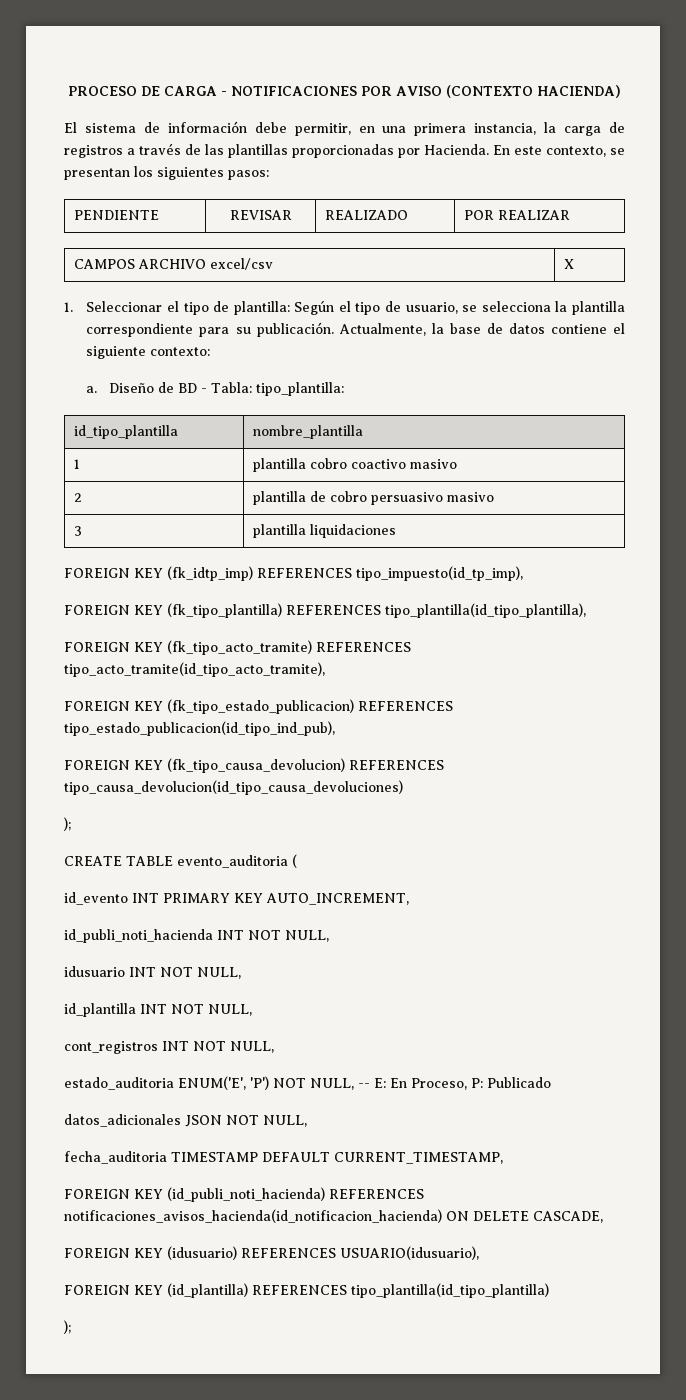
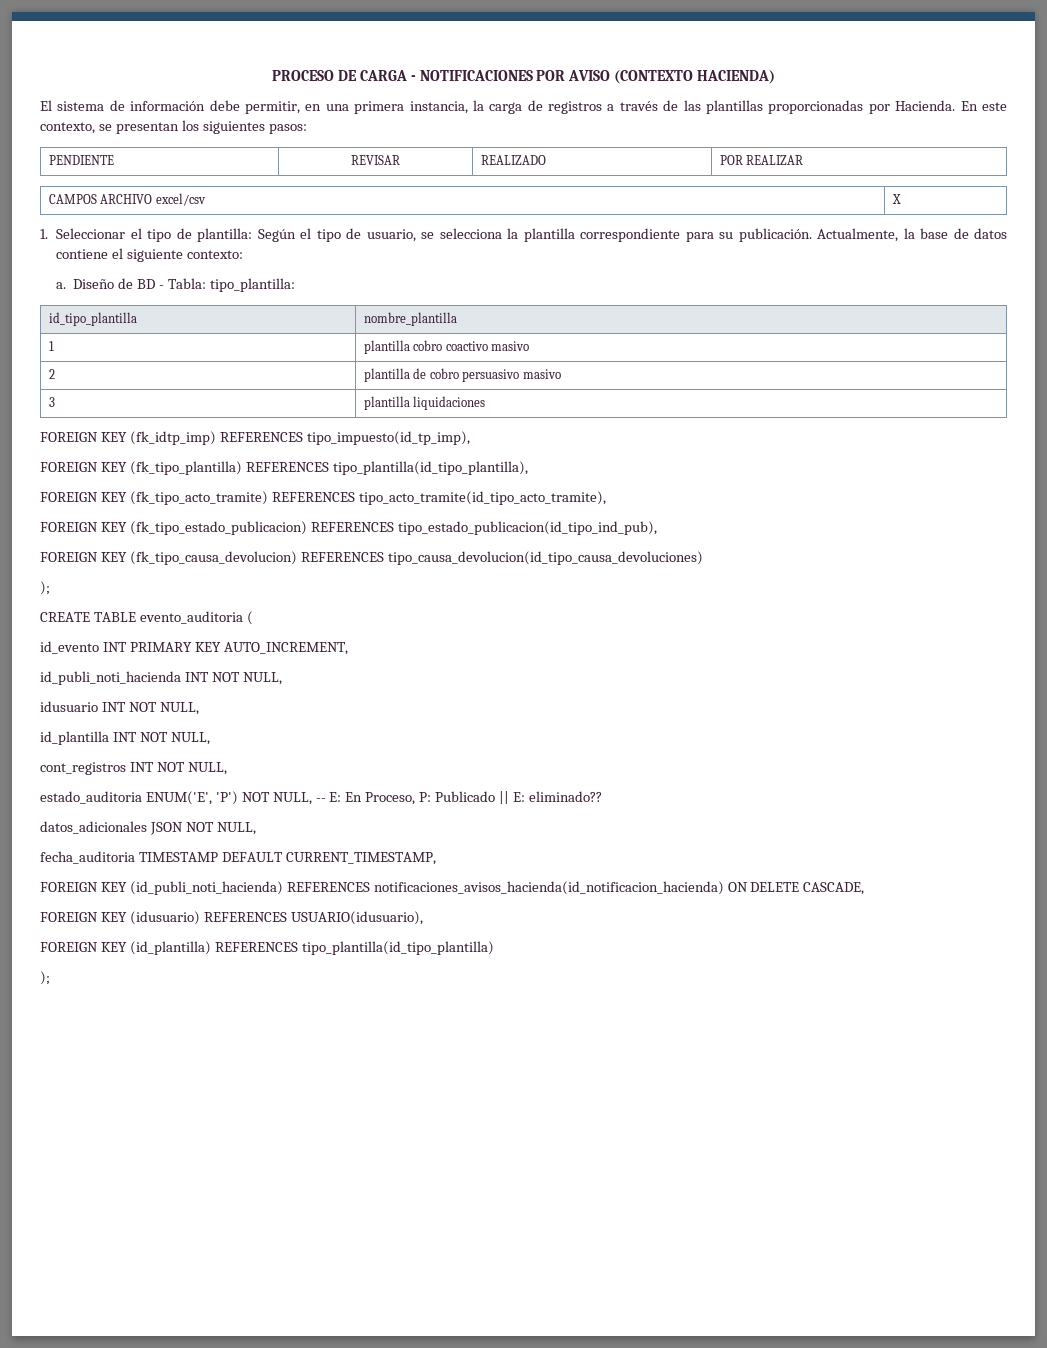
(551, 1082) none -> [499,791,602,804] || E: eliminado??

